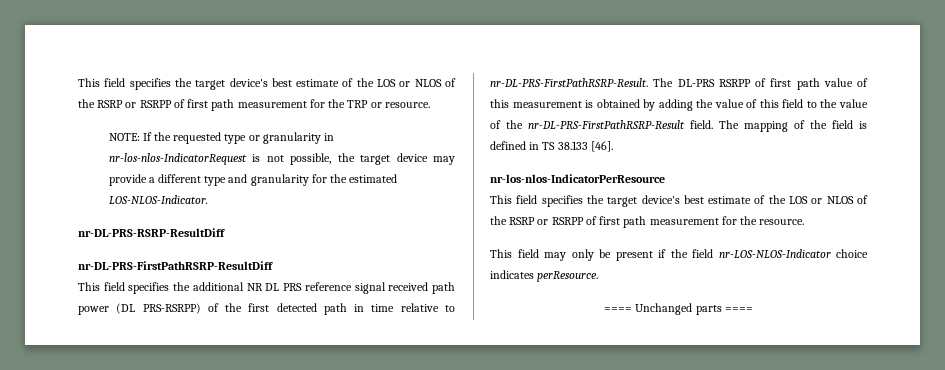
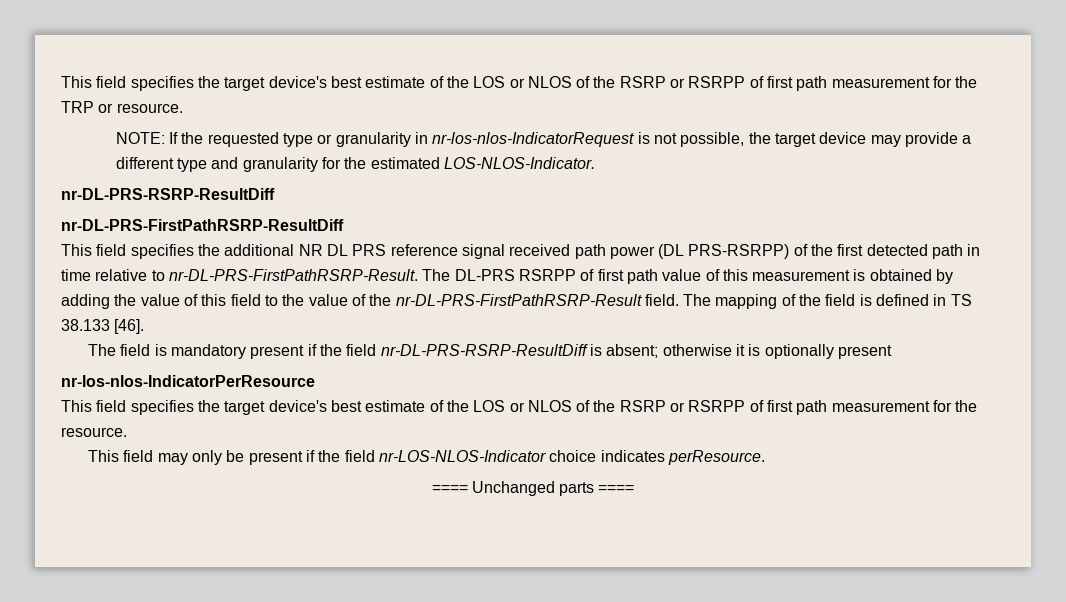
(613, 146) none -> [88,344,892,359] // The field is mandatory present if the field nr-DL-PRS-RSRP-ResultDiff is absent; otherwise it is optionally present

